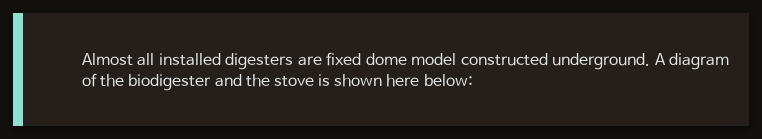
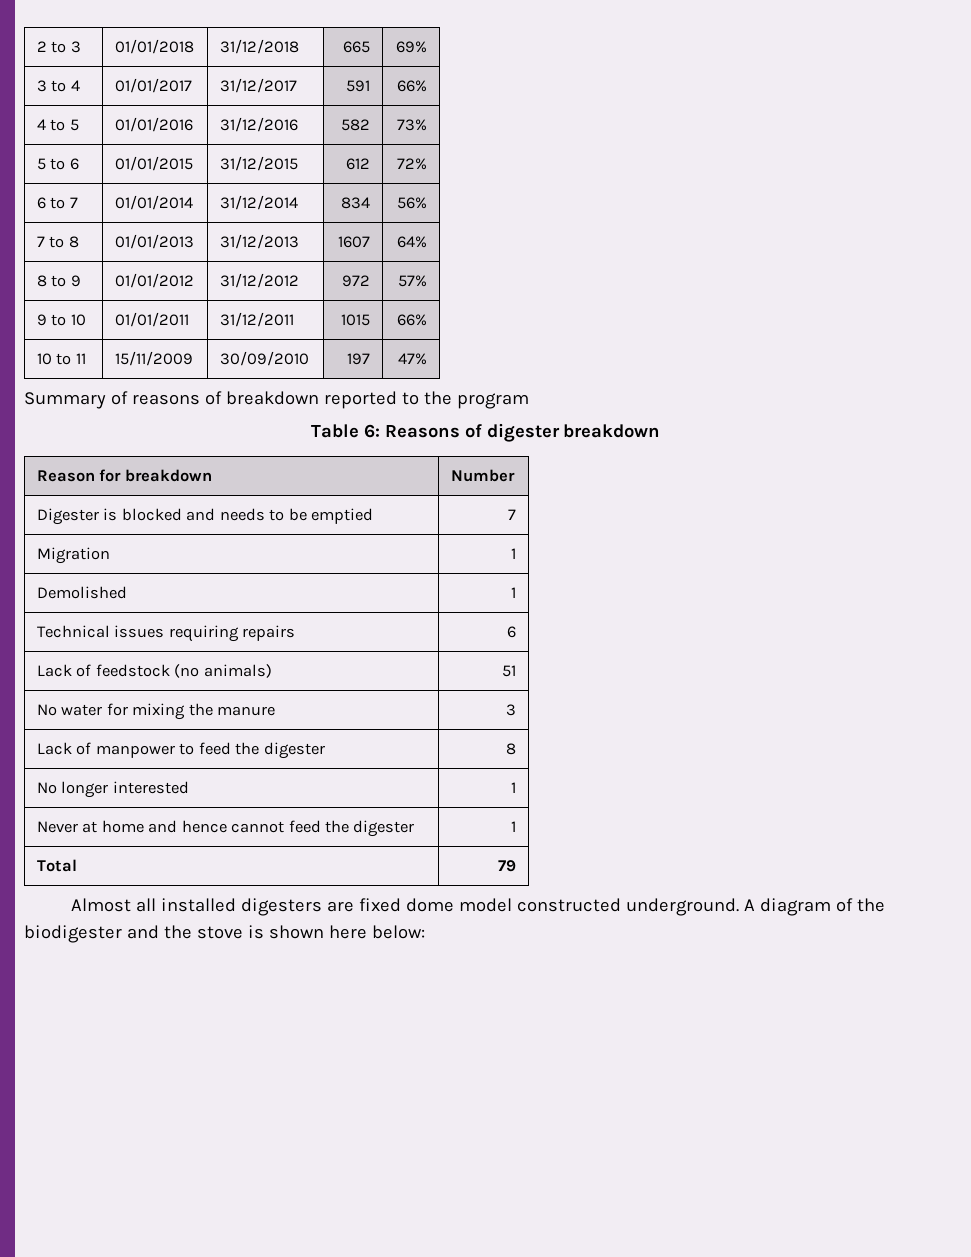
(82, 59) none -> [36,41,81,53] [114,39,194,54] [219,39,299,54] [343,41,371,53] [396,41,428,53] [36,80,80,92] [114,78,192,93] [219,78,297,93] [346,80,371,92] [397,80,428,92] [36,119,79,131] [114,117,193,132] [219,117,298,132] [341,119,371,131] [397,119,428,131] [36,158,79,170] [114,156,193,171] [219,156,298,171] [346,158,371,170] [397,158,428,170] [36,197,78,209] [114,195,193,210] [219,195,298,210] [341,197,371,209] [397,197,428,209] [36,236,79,248] [114,234,194,249] [219,234,299,249] [338,236,371,248] [397,236,428,248] [36,275,81,287] [114,273,194,288] [219,273,299,288] [342,275,371,287] [398,275,428,287] [36,314,86,326] [114,312,189,327] [219,312,294,327] [341,314,371,326] [397,314,428,326] [36,353,86,365] [114,351,193,366] [219,351,309,366] [347,353,371,365] [398,353,428,365] [24,391,529,409] [310,423,661,442] [36,469,212,482] [450,469,515,482] [36,508,374,525] [508,509,517,520] [36,547,110,564] [511,548,517,559] [36,586,127,599] [511,587,517,598] [36,625,296,642] [507,626,517,638] [36,664,272,678] [502,665,517,677] [36,703,276,720] [506,704,517,716] [36,742,325,759] [506,743,517,755] [36,781,189,798] [511,782,517,793] [36,820,415,837] [511,821,517,832] [36,859,77,872] [498,860,517,872] 2 to 3 | 01/01/2018 | 31/12/2018 | 665 | 69% // 3 to 4 | 01/01/2017 | 31/12/2017 | 591 | 66% // 4 to 5 | 01/01/2016 | 31/12/2016 | 582 | 73% // 5 to 6 | 01/01/2015 | 31/12/2015 | 612 | 72% // 6 to 7 | 01/01/2014 | 31/12/2014 | 834 | 56% // 7 to 8 | 01/01/2013 | 31/12/2013 | 1607 | 64% // 8 to 9 | 01/01/2012 | 31/12/2012 | 972 | 57% // 9 to 10 | 01/01/2011 | 31/12/2011 | 1015 | 66% // 10 to 11 | 15/11/2009 | 30/09/2010 | 197 | 47% // Summary of reasons of breakdown reported to the program // Table 6: Reasons of digester breakdown // Reason for breakdown | Number // Digester is blocked and needs to be emptied | 7 // Migration | 1 // Demolished | 1 // Technical issues requiring repairs | 6 // Lack of feedstock (no animals) | 51 // No water for mixing the manure | 3 // Lack of manpower to feed the digester | 8 // No longer interested | 1 // Never at home and hence cannot feed the digester | 1 // Total | 79 //

